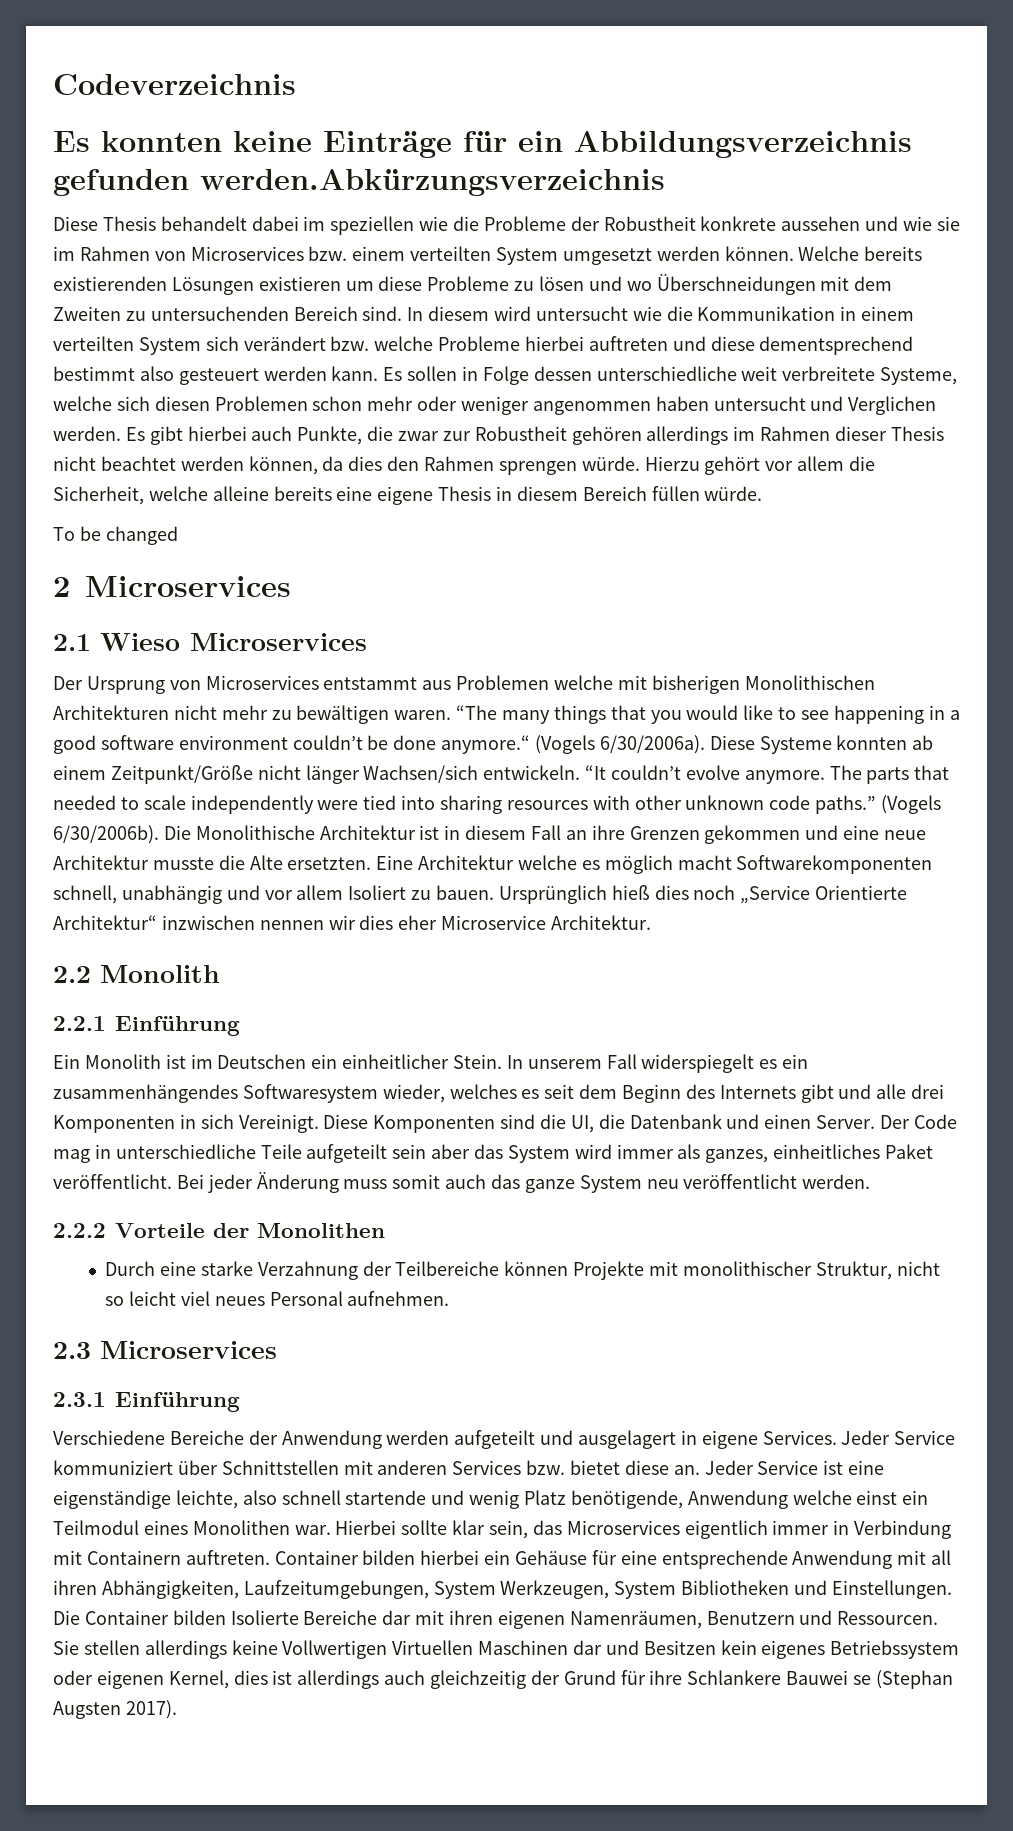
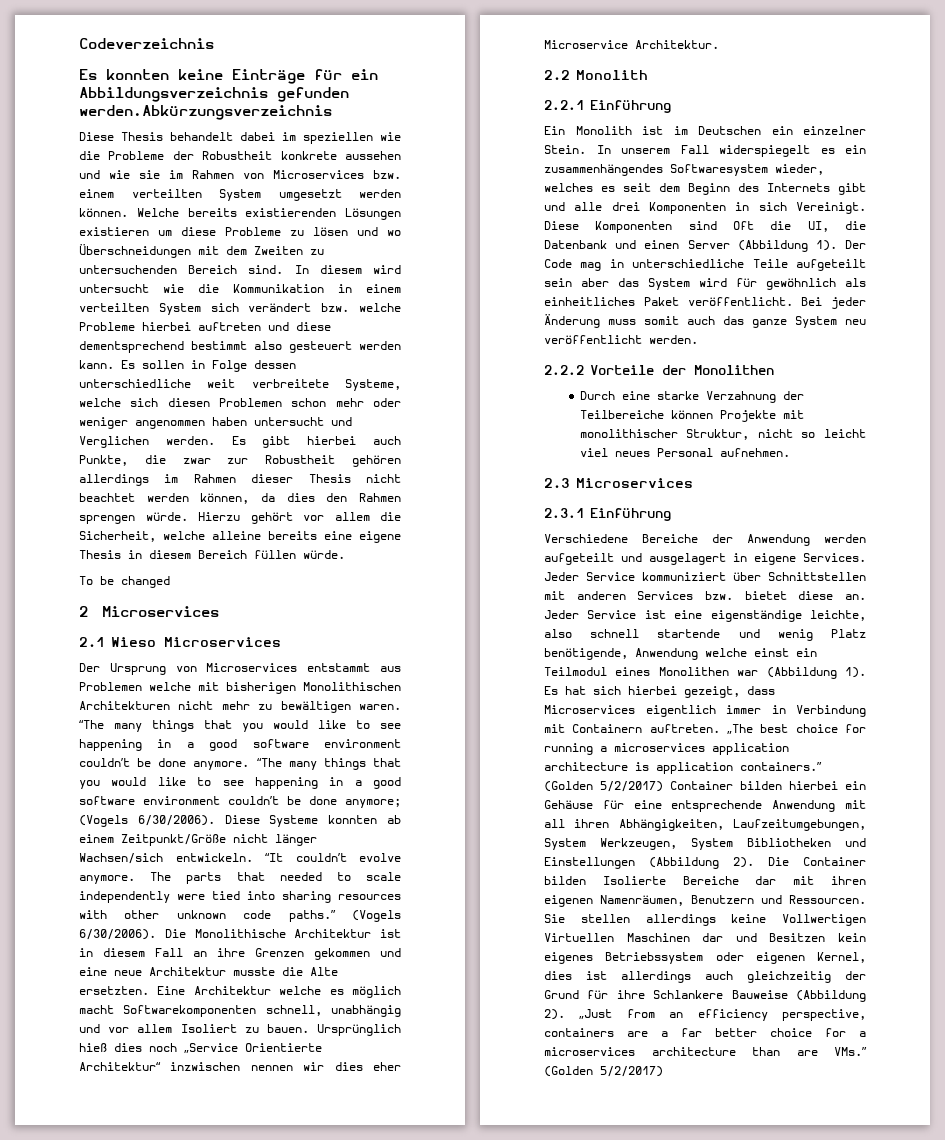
[441,735,705,754] anymore.“ (Vogels 6/30/2006a). -> [193,758,401,770] [79,777,401,789] [79,796,401,808] [79,815,215,827] anymore. “The many things that you would like to see happening in a good software environment couldn’t be done anymore; (Vogels 6/30/2006).
[53,825,159,844] 6/30/2006b). -> [79,929,156,940] 6/30/2006).
[342,1054,450,1069] einheitlicher -> [803,126,866,135] einzelner
(536, 1121) none -> [733,221,754,230] Oft
[816,1115,876,1129] Server. -> [687,240,837,252] Server (Abbildung 1).
[616,1144,769,1163] immer als ganzes, -> [736,278,866,290] für gewöhnlich als
[294,1520,562,1539] war. Hierbei sollte klar sein, das -> [737,667,866,679] [544,686,775,698] war (Abbildung 1). Es hat sich hierbei gezeigt, dass
(270, 1557) none -> [727,724,866,734] [544,743,789,755] [544,762,822,774] [544,781,663,792] „The best choice for running a microservices application architecture is application containers.” (Golden 5/2/2017)
[831,1580,952,1599] Einstellungen. -> [544,857,754,869] Einstellungen (Abbildung 2).
[786,1670,953,1689] [53,1700,177,1719] Bauwei se (Stephan Augsten 2017). -> [731,990,866,1002] [544,1009,866,1021] [544,1028,866,1037] [544,1047,867,1056] [544,1066,663,1077] Bauweise (Abbildung 2). „Just from an efficiency perspective, containers are a far better choice for a microservices architecture than are VMs.” (Golden 5/2/2017)

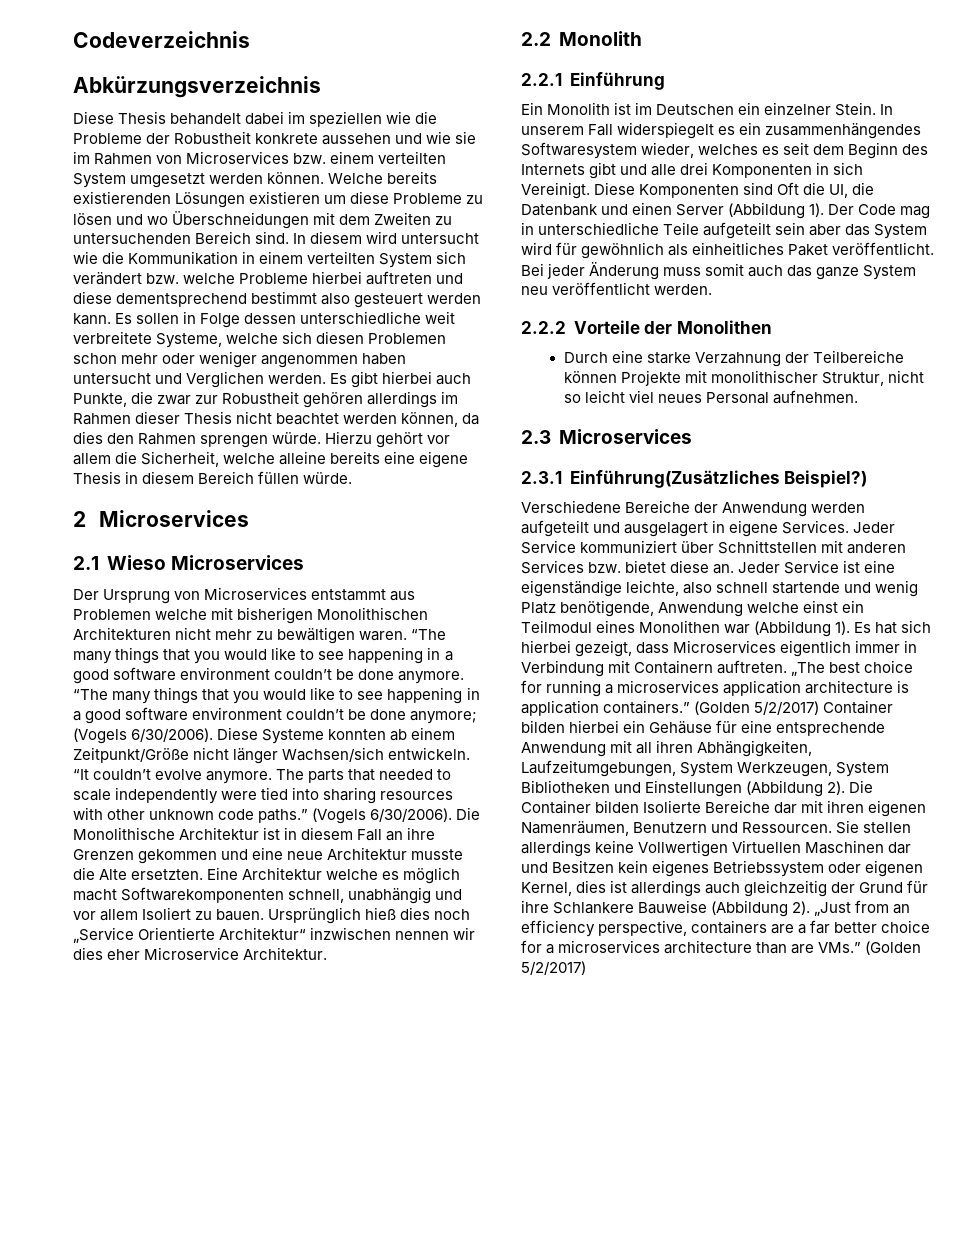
[79,69,378,84] [79,87,349,102] [79,105,332,120] Es konnten keine Einträge für ein Abbildungsverzeichnis gefunden werden.Abkürzungsverzeichnis -> [73,76,321,98] Abkürzungsverzeichnis
[79,576,170,588] // To be changed -> (353, 478) none
[590,508,671,521] Einführung -> [569,470,868,488] Einführung(Zusätzliches Beispiel?)

